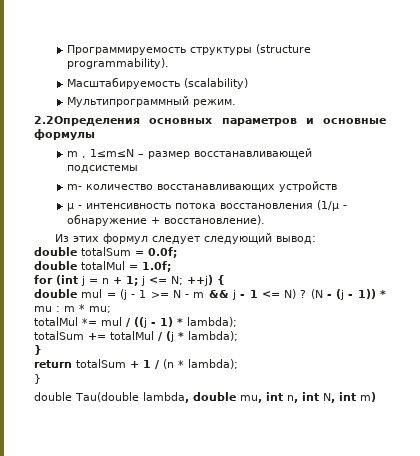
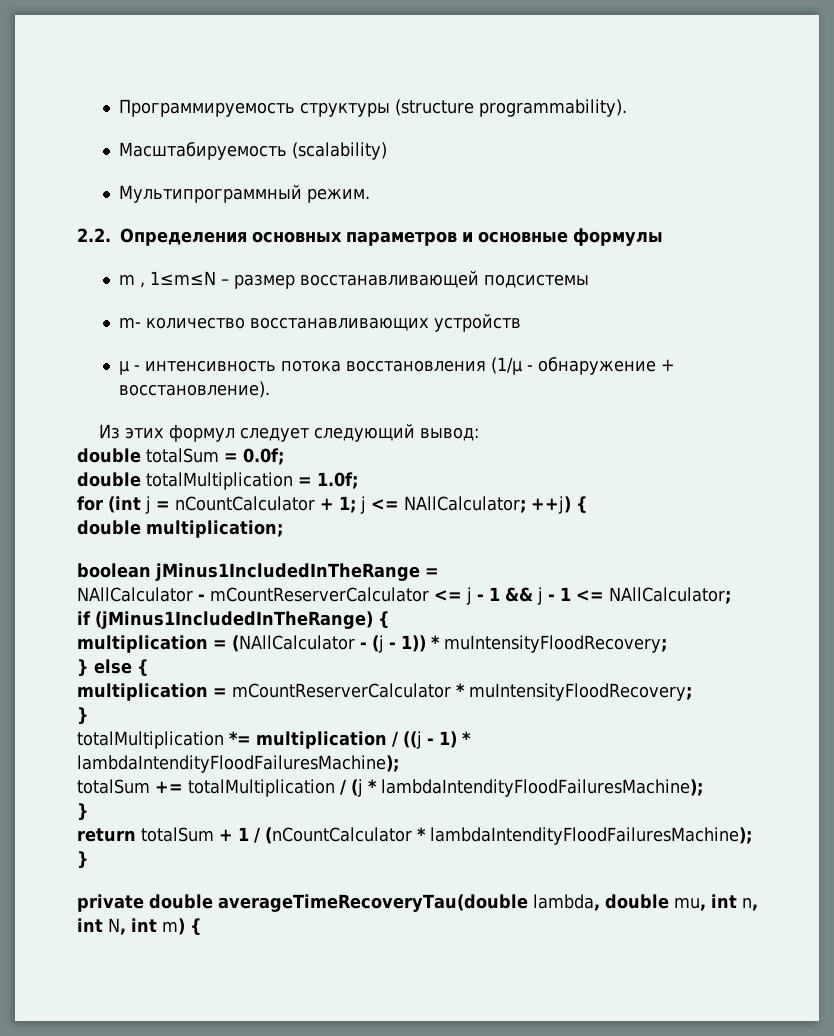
[34,116,140,126] 2.2Определения -> [77,228,247,246] 2.2. Определения
[81,261,125,270] totalMul -> [146,472,293,490] totalMultiplication
[102,278,109,284] n -> [175,496,315,511] nCountCalculator
[171,276,183,285] N; -> [404,496,526,513] NAllCalculator;
[81,289,205,300] mul = (j - 1 >= N - m -> [146,520,283,538] [77,563,439,581] [77,587,500,605] multiplication; // boolean jMinus1IncludedInTheRange = // NAllCalculator - mCountReserverCalculator <= j - 1
[284,289,323,299] N) ? (N -> [608,587,731,604] [77,611,390,629] [77,635,355,653] NAllCalculator; // if (jMinus1IncludedInTheRange) { // multiplication = (NAllCalculator
[34,304,111,313] [34,317,122,326] mu : m * mu; // totalMul *= mul -> [444,635,667,653] [77,659,149,676] [77,683,692,701] [77,707,89,724] [77,731,387,749] muIntensityFloodRecovery; // } else { // multiplication = mCountReserverCalculator * muIntensityFloodRecovery; // } // totalMultiplication *= multiplication
[187,317,237,327] lambda); -> [77,755,399,773] lambdaIntendityFloodFailuresMachine);
[110,331,154,340] totalMul -> [188,779,335,797] totalMultiplication
[188,331,238,341] lambda); -> [381,779,703,797] lambdaIntendityFloodFailuresMachine);
[163,359,238,369] [34,374,41,384] [34,392,139,402] (n * lambda); // } // double Tau(double -> [265,827,752,845] [77,851,89,868] [77,894,528,912] (nCountCalculator * lambdaIntendityFloodFailuresMachine); // } // private double averageTimeRecoveryTau(double
(376, 397) none -> [190,918,202,935] {

